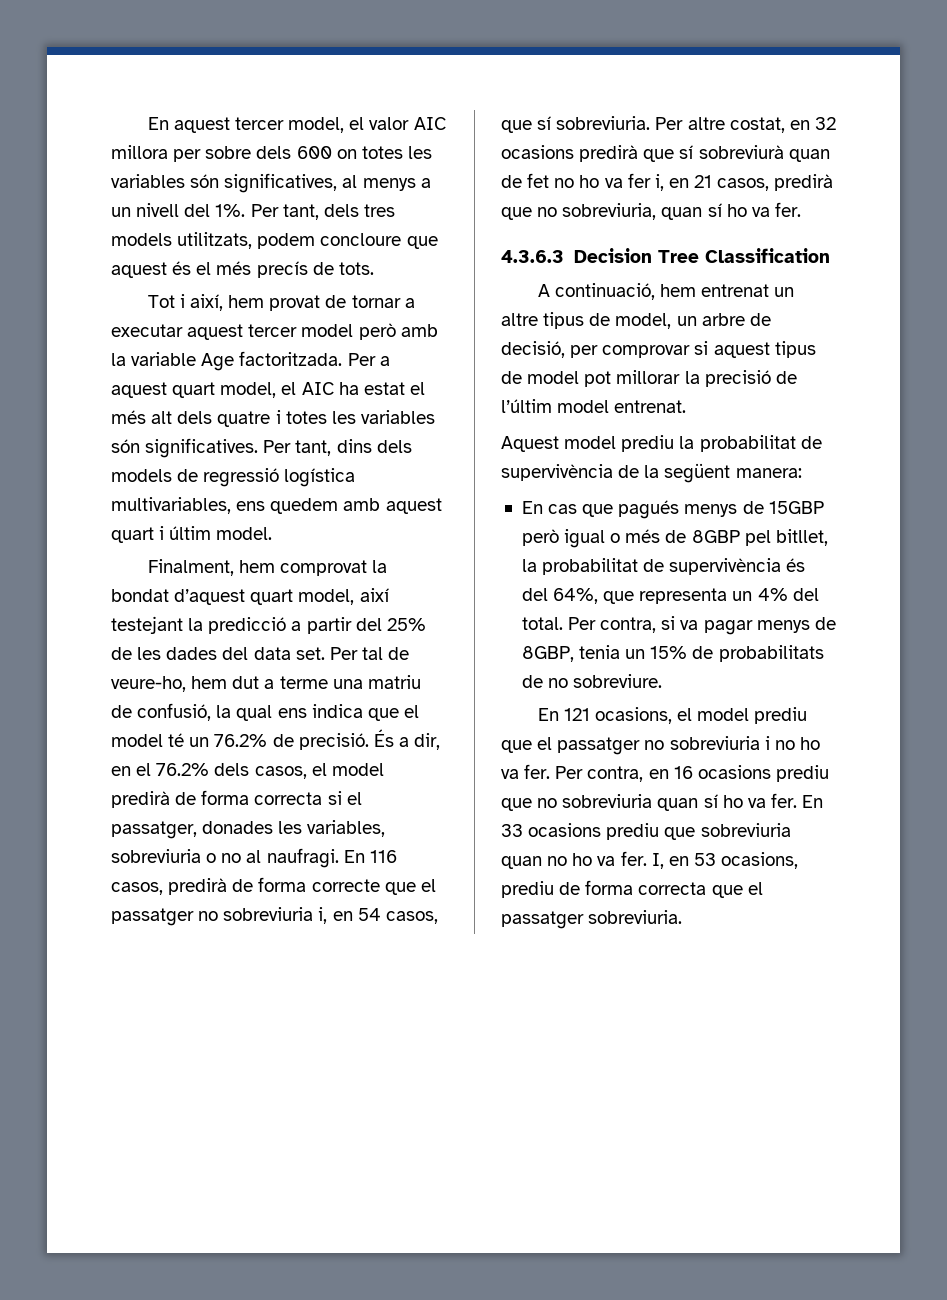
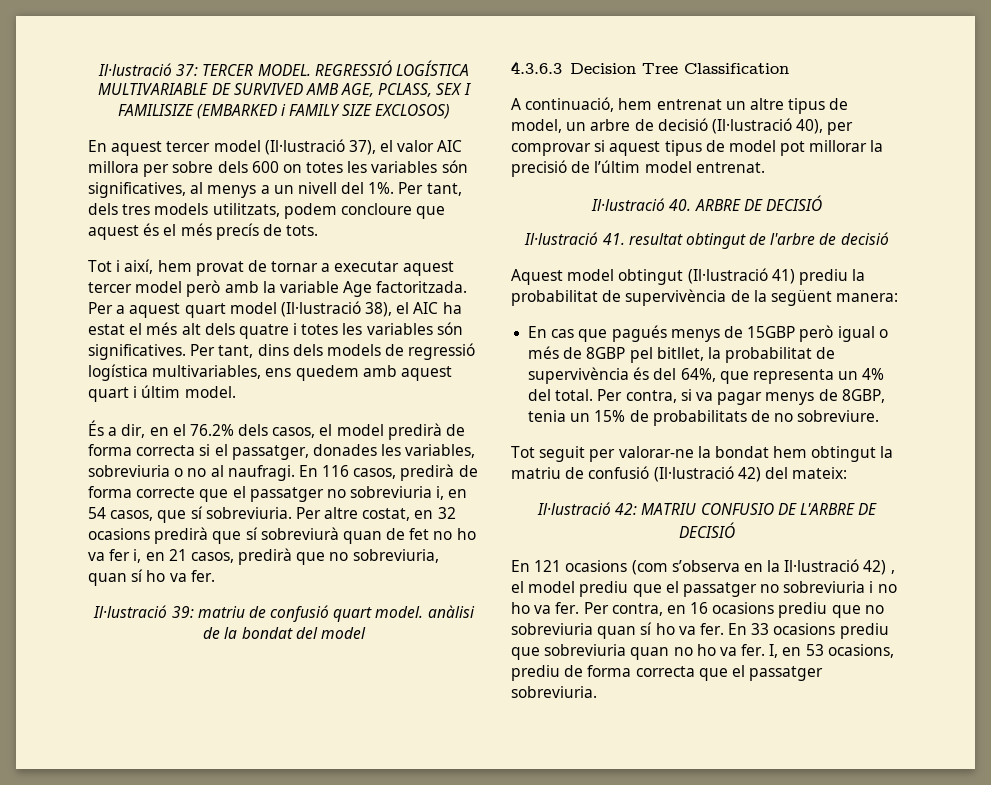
[147,117,345,133] En aquest tercer model, -> [98,60,469,76] [98,83,471,97] [117,104,451,119] [88,139,376,156] Il·lustració 37: TERCER MODEL. REGRESSIÓ LOGÍSTICA MULTIVARIABLE DE SURVIVED AMB AGE, PCLASS, SEX I FAMILISIZE (EMBARKED i FAMILY SIZE EXCLOSOS) // En aquest tercer model (Il·lustració 37),
[220,382,277,398] model, -> [229,301,393,317] model (Il·lustració 38),
[147,559,388,576] [111,588,389,605] [111,616,426,634] [111,647,410,660] [111,675,421,692] [111,703,419,721] [111,733,369,750] Finalment, hem comprovat la bondat d’aquest quart model, així testejant la predicció a partir del 25% de les dades del data set. Per tal de veure-ho, hem dut a terme una matriu de confusió, la qual ens indica que el model té un 76.2% de precisió. -> (236, 392) none
(801, 209) none -> [93,605,475,622] [203,627,366,639] // Il·lustració 39: matriu de confusió quart model. anàlisi de la bondat del model
[501,341,565,358] decisió, -> [657,118,824,134] decisió (Il·lustració 40),
(687, 406) none -> [591,195,822,211] [524,232,889,249] // Il·lustració 40. ARBRE DE DECISIÓ // Il·lustració 41. resultat obtingut de l'arbre de decisió
(617, 442) none -> [618,268,795,285] obtingut (Il·lustració 41)
[537,707,673,724] En 121 ocasions, -> [511,446,894,462] [511,466,848,482] [536,502,878,515] [679,522,735,538] [511,559,895,575] Tot seguit per valorar-ne la bondat hem obtingut la matriu de confusió (Il·lustració 42) del mateix: // Il·lustració 42: MATRIU CONFUSIO DE L'ARBRE DE DECISIÓ // En 121 ocasions (com s’observa en la Il·lustració 42) ,

